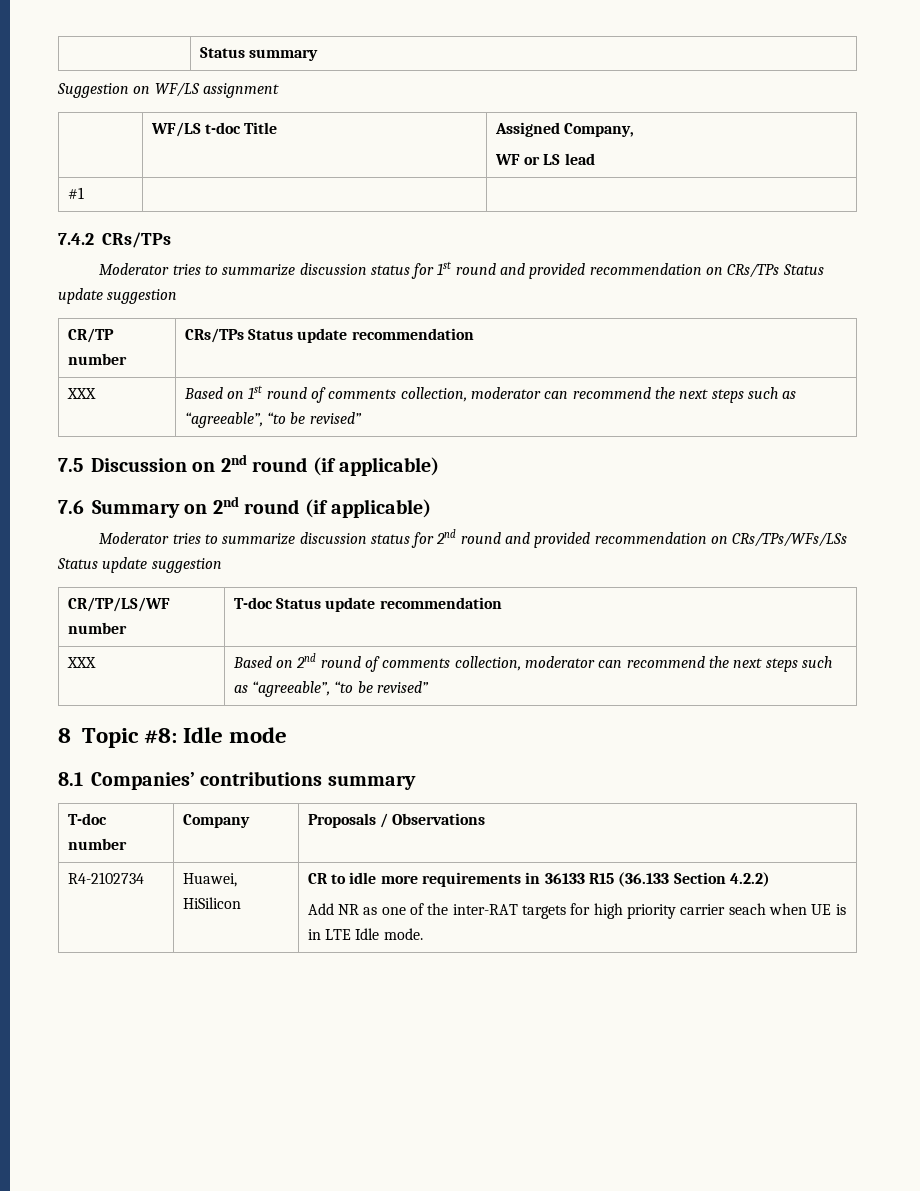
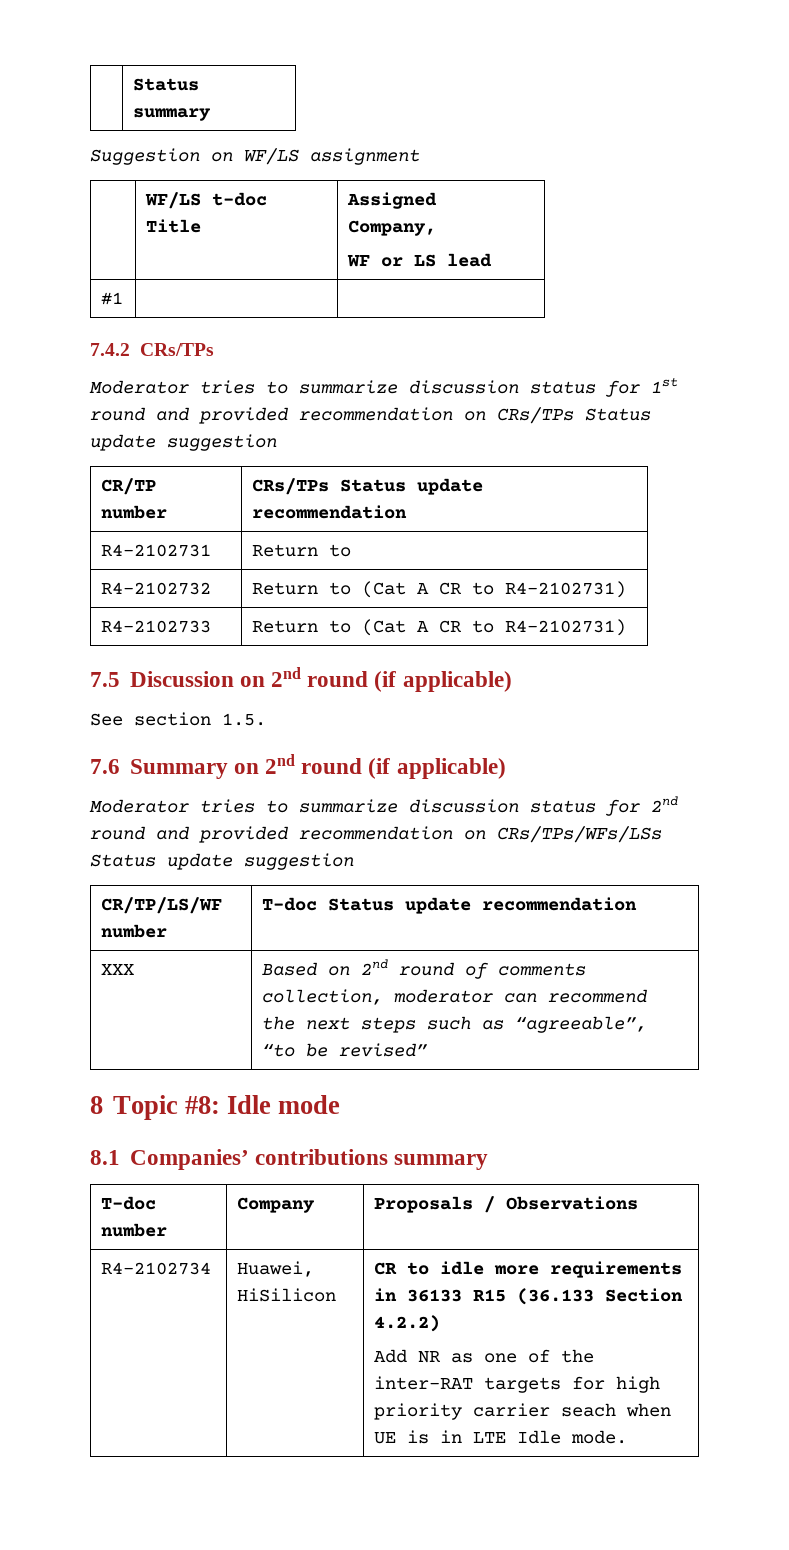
[66,388,96,399] [183,385,797,403] [184,412,362,428] XXX | Based on 1st round of comments collection, moderator can recommend the next steps such as “agreeable”, “to be revised” -> [101,544,212,557] [252,544,352,557] [101,582,212,595] [252,581,627,598] [101,620,212,633] [252,619,627,636] R4-2102731 | Return to // R4-2102732 | Return to (Cat A CR to R4-2102731) // R4-2102733 | Return to (Cat A CR to R4-2102731)
(439, 466) none -> [90,712,266,726] // See section 1.5.

